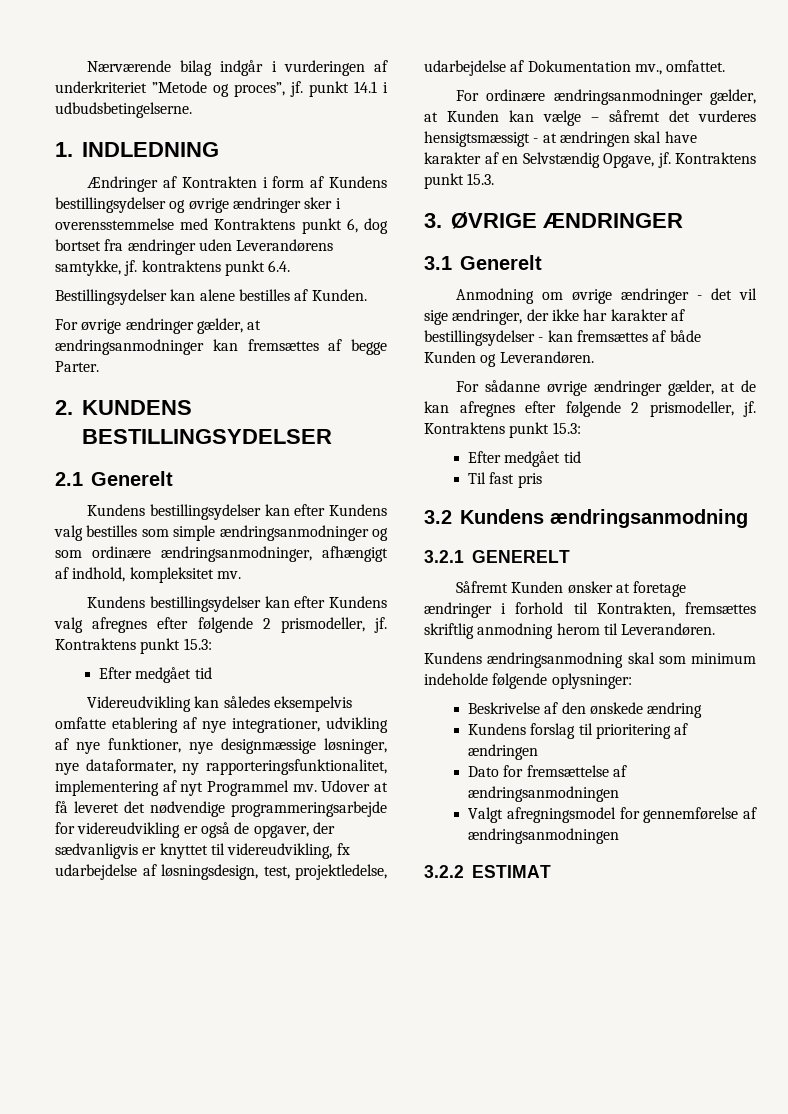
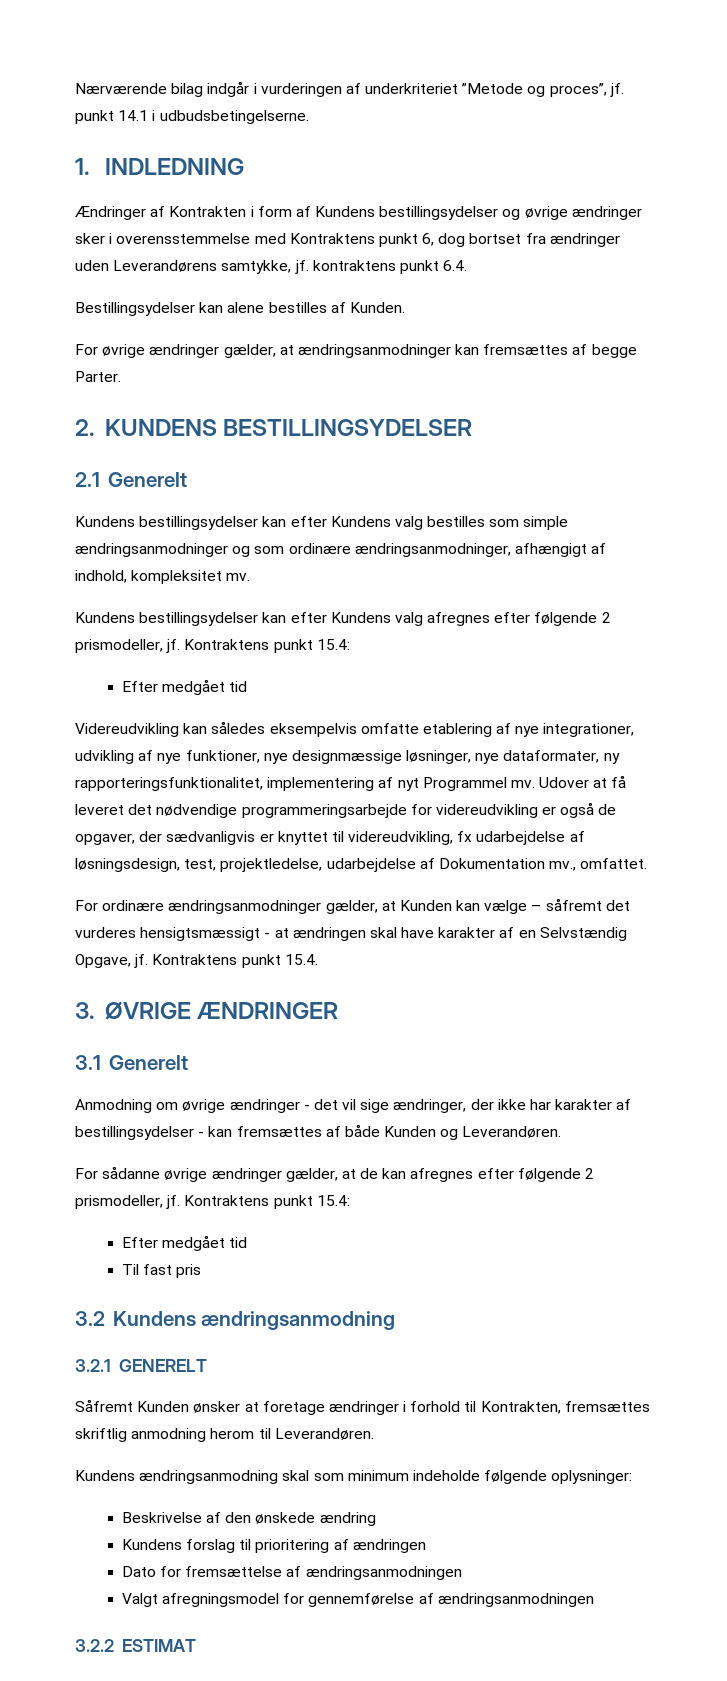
[183,638,212,650] 15.3: -> [316,639,350,650] 15.4:
[467,173,495,185] 15.3. -> [284,954,318,965] 15.4.
[552,422,581,434] 15.3: -> [316,1195,350,1206] 15.4:

